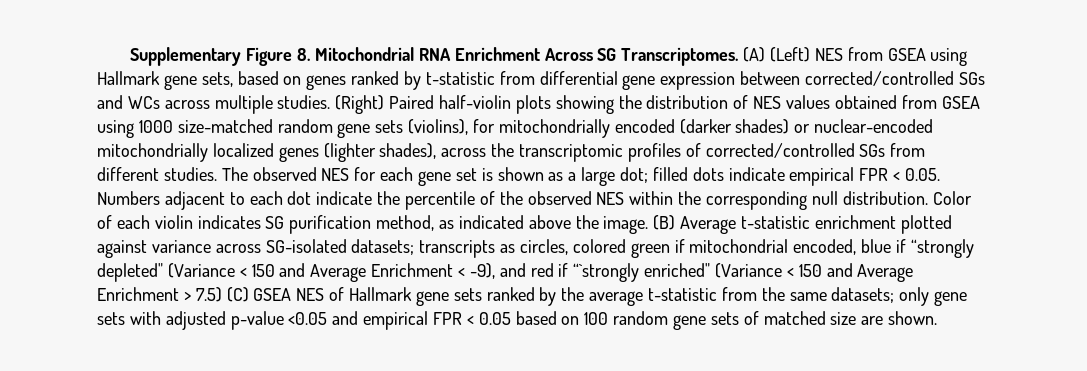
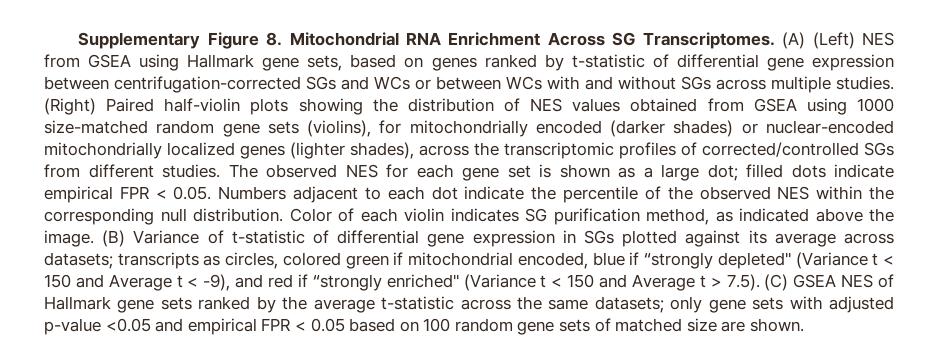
[499,71,535,85] from -> [652,54,669,68] of
[805,71,955,86] corrected/controlled -> [114,76,301,93] centrifugation-corrected
(160, 102) none -> [415,76,711,90] or between WCs with and without SGs
[680,215,952,234] [97,239,347,258] Average t-statistic enrichment plotted against variance across SG-isolated -> [133,230,895,247] Variance of t-statistic of differential gene expression in SGs plotted against its average across
[239,263,454,282] < 150 and Average Enrichment -> [872,253,895,266] [44,274,183,291] t < 150 and Average t
[573,263,640,282] “`strongly -> [312,274,382,291] “strongly
[786,263,914,282] [97,287,222,302] < 150 and Average Enrichment > 7.5) -> [540,274,760,291] t < 150 and Average t > 7.5).
[721,287,757,301] from -> [460,299,511,310] across

